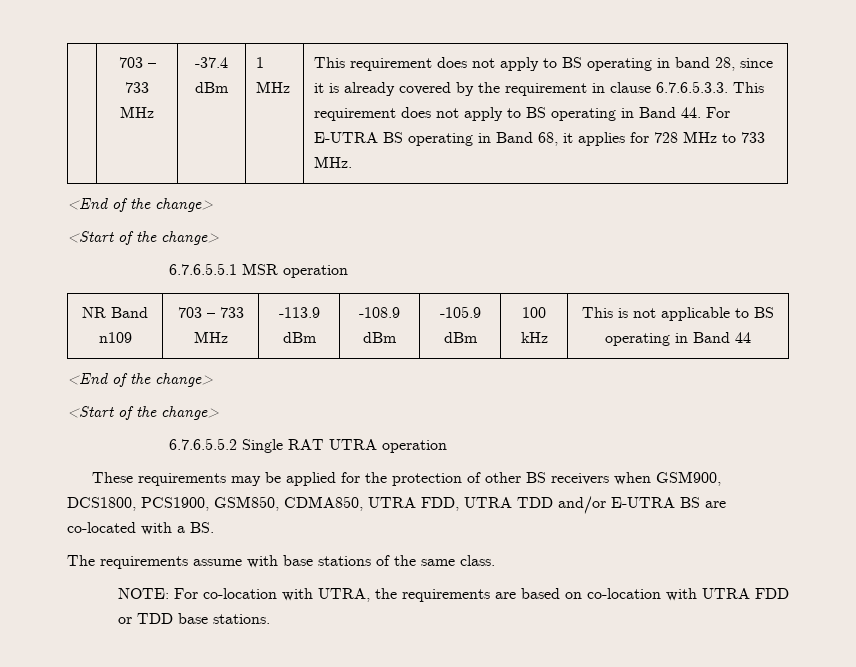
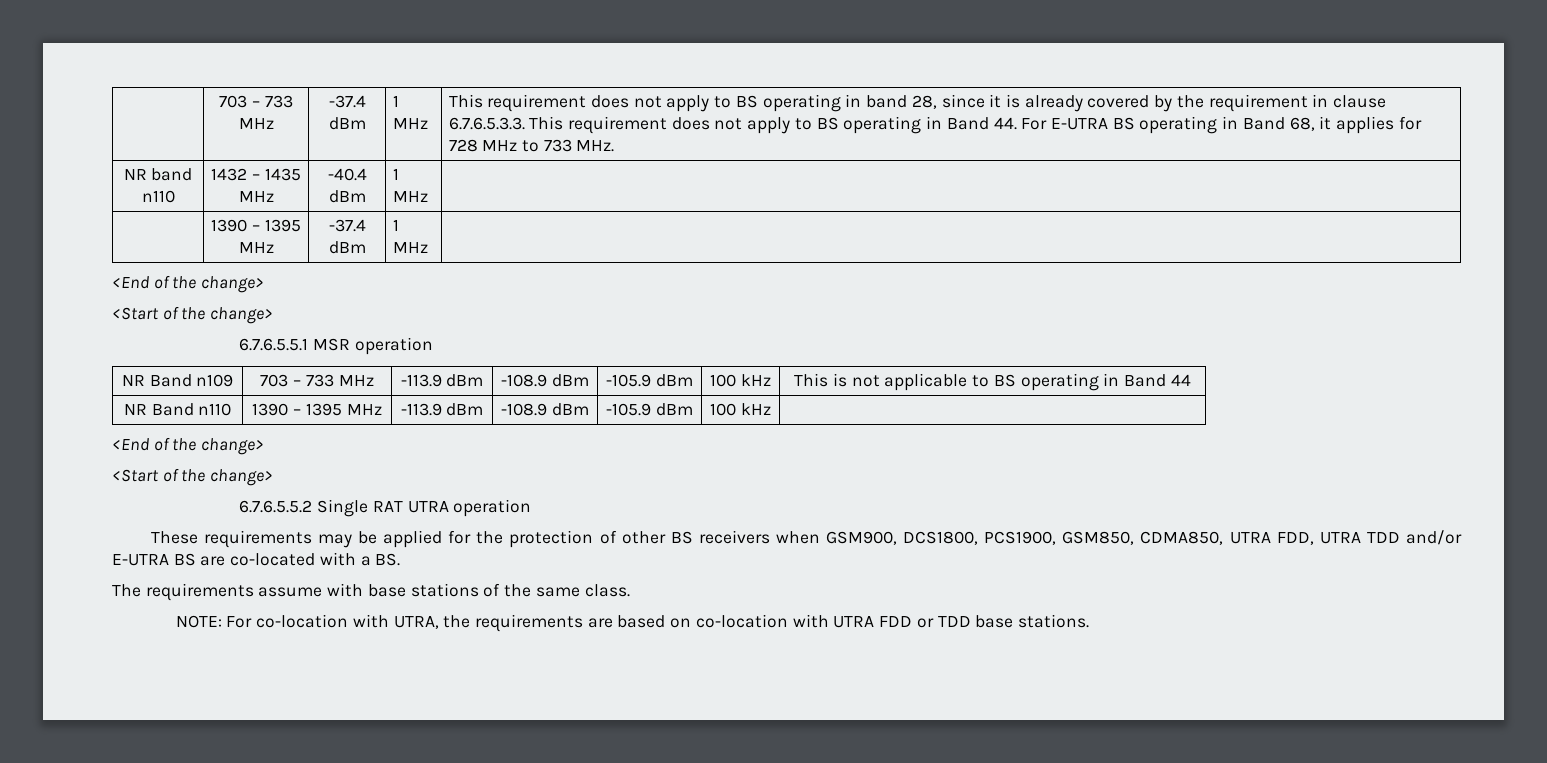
(352, 162) none -> [123,168,193,181] [141,190,175,203] [211,168,301,181] [238,191,274,202] [327,168,367,181] [328,190,366,203] [392,168,399,180] [392,191,428,202] [211,219,301,232] [238,242,274,253] [328,219,366,232] [328,241,366,254] [392,219,399,231] [392,242,428,253] // NR band n110 | 1432 – 1435 MHz | -40.4 dBm | 1 MHz | // | 1390 – 1395 MHz | -37.4 dBm | 1 MHz |
(751, 337) none -> [123,403,232,416] [252,403,382,416] [400,403,484,416] [501,403,589,416] [606,403,693,416] [710,403,771,416] // NR Band n110 | 1390 – 1395 MHz | -113.9 dBm | -108.9 dBm | -105.9 dBm | 100 kHz |

